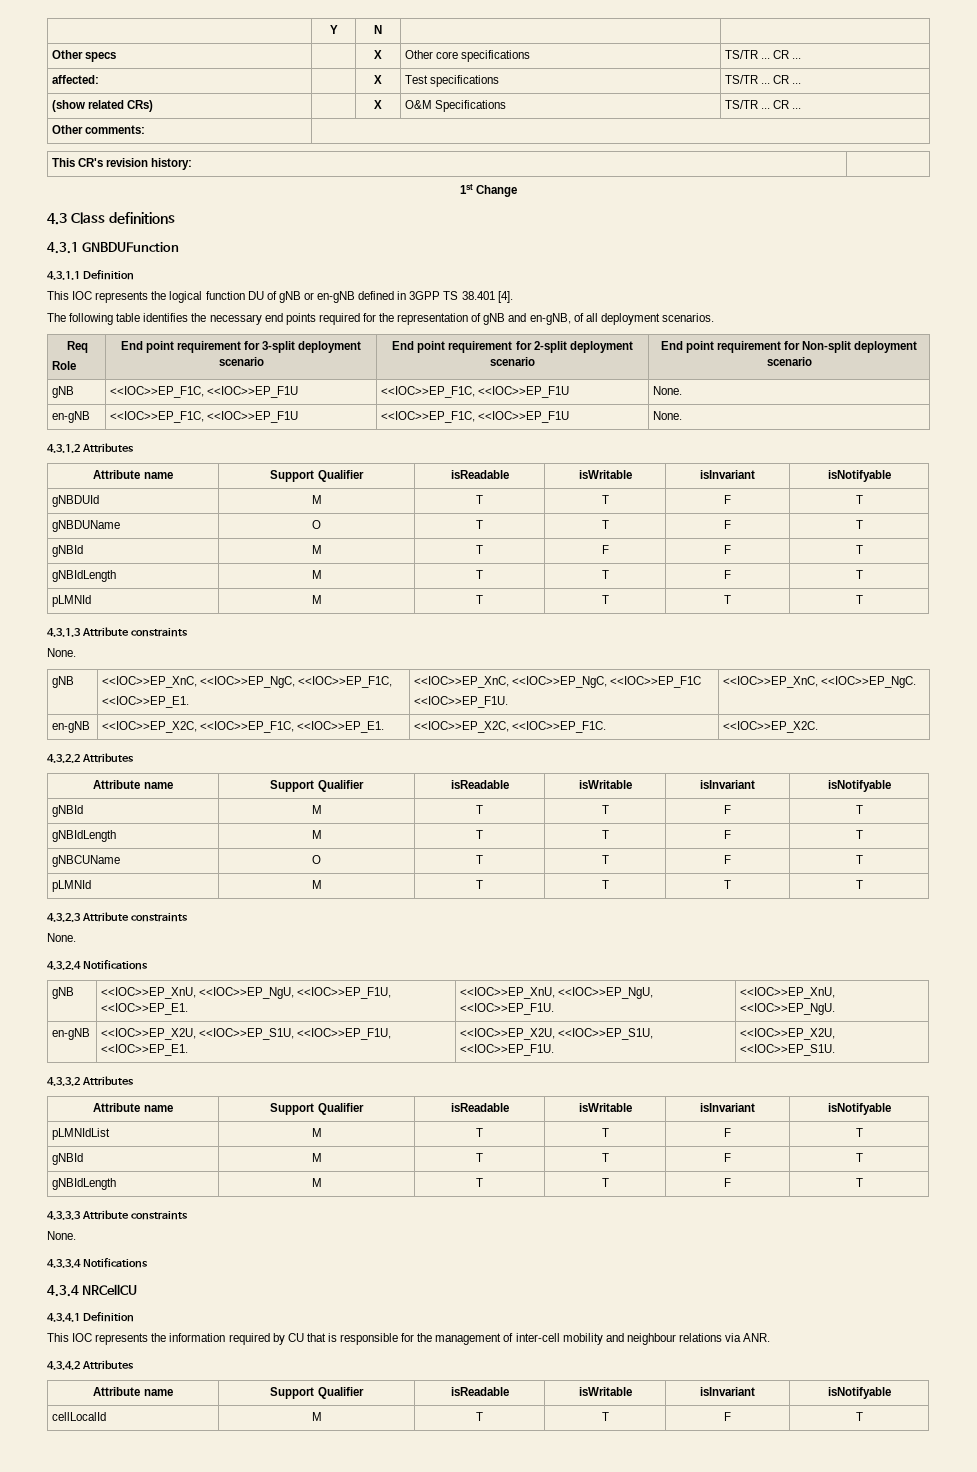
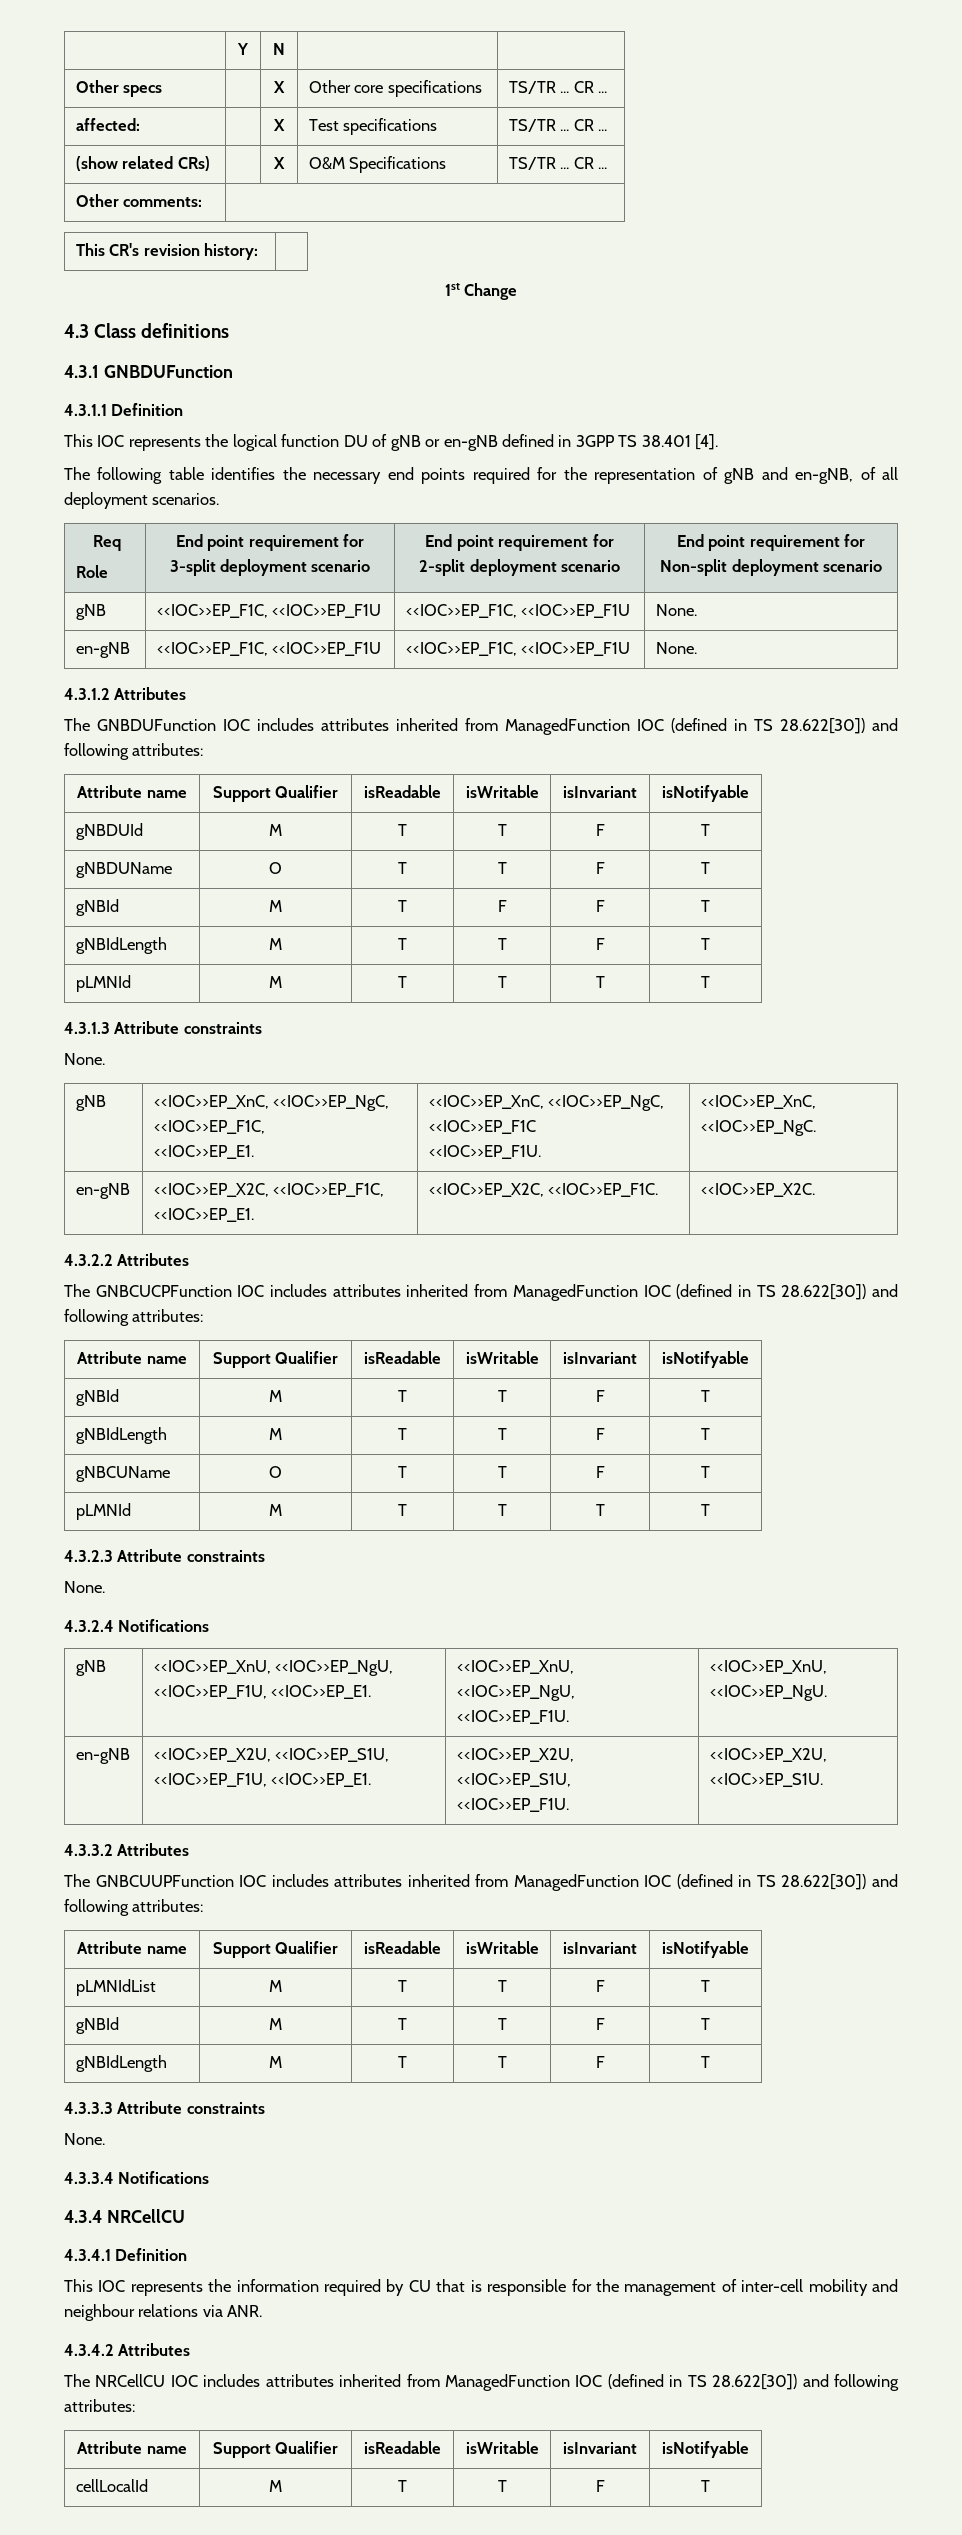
(134, 448) none -> [64,718,898,735] [64,743,204,760] // The GNBDUFunction IOC includes attributes inherited from ManagedFunction IOC (defined in TS 28.622[30]) and following attributes:
(134, 758) none -> [64,1284,899,1301] [64,1309,204,1326] // The GNBCUCPFunction IOC includes attributes inherited from ManagedFunction IOC (defined in TS 28.622[30]) and following attributes:
(134, 1081) none -> [64,1874,899,1891] [64,1899,204,1916] // The GNBCUUPFunction IOC includes attributes inherited from ManagedFunction IOC (defined in TS 28.622[30]) and following attributes:
(134, 1365) none -> [64,2374,900,2391] [64,2399,135,2412] // The NRCellCU IOC includes attributes inherited from ManagedFunction IOC (defined in TS 28.622[30]) and following attributes:

